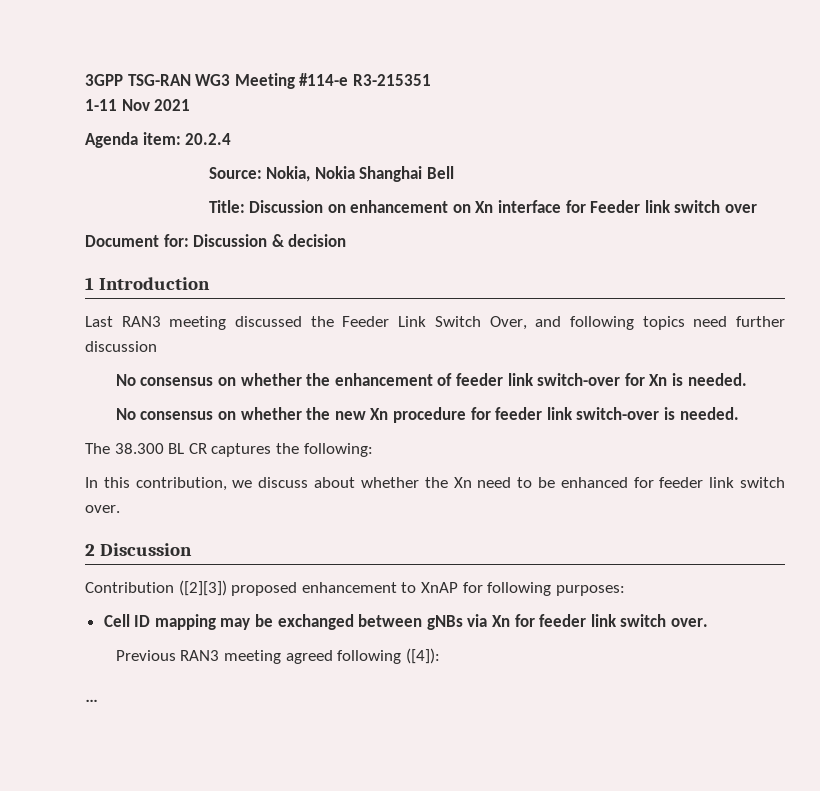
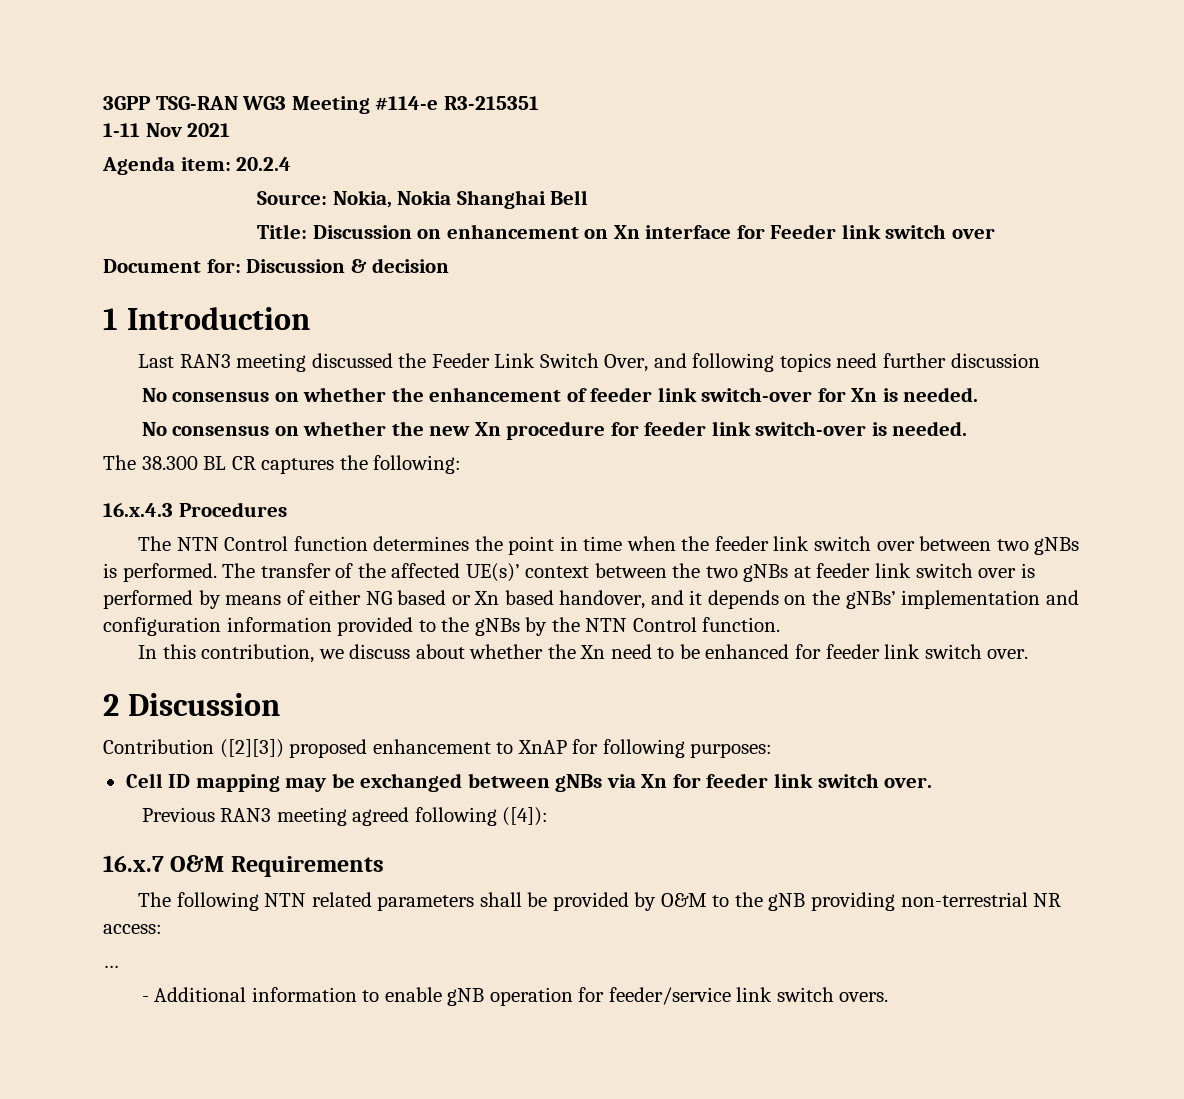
(373, 450) none -> [103,502,287,517] [138,536,1080,555] [103,563,1035,582] [103,590,1079,609] [103,617,781,636] // 16.x.4.3 Procedures // The NTN Control function determines the point in time when the feeder link switch over between two gNBs is performed. The transfer of the affected UE(s)’ context between the two gNBs at feeder link switch over is performed by means of either NG based or Xn based handover, and it depends on the gNBs’ implementation and configuration information provided to the gNBs by the NTN Control function.
[85,699,98,702] … -> [103,855,384,877] [138,892,1062,911] [103,924,162,934] [103,965,119,968] [141,987,889,1006] 16.x.7 O&M Requirements // The following NTN related parameters shall be provided by O&M to the gNB providing non-terrestrial NR access: // … // - Additional information to enable gNB operation for feeder/service link switch overs.

